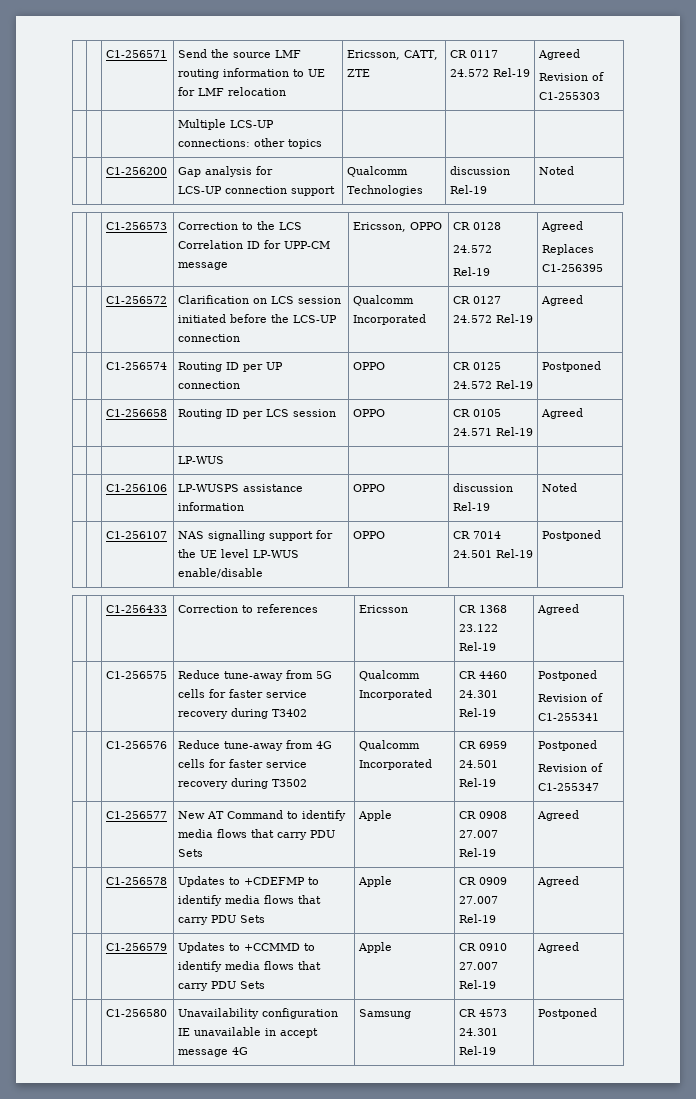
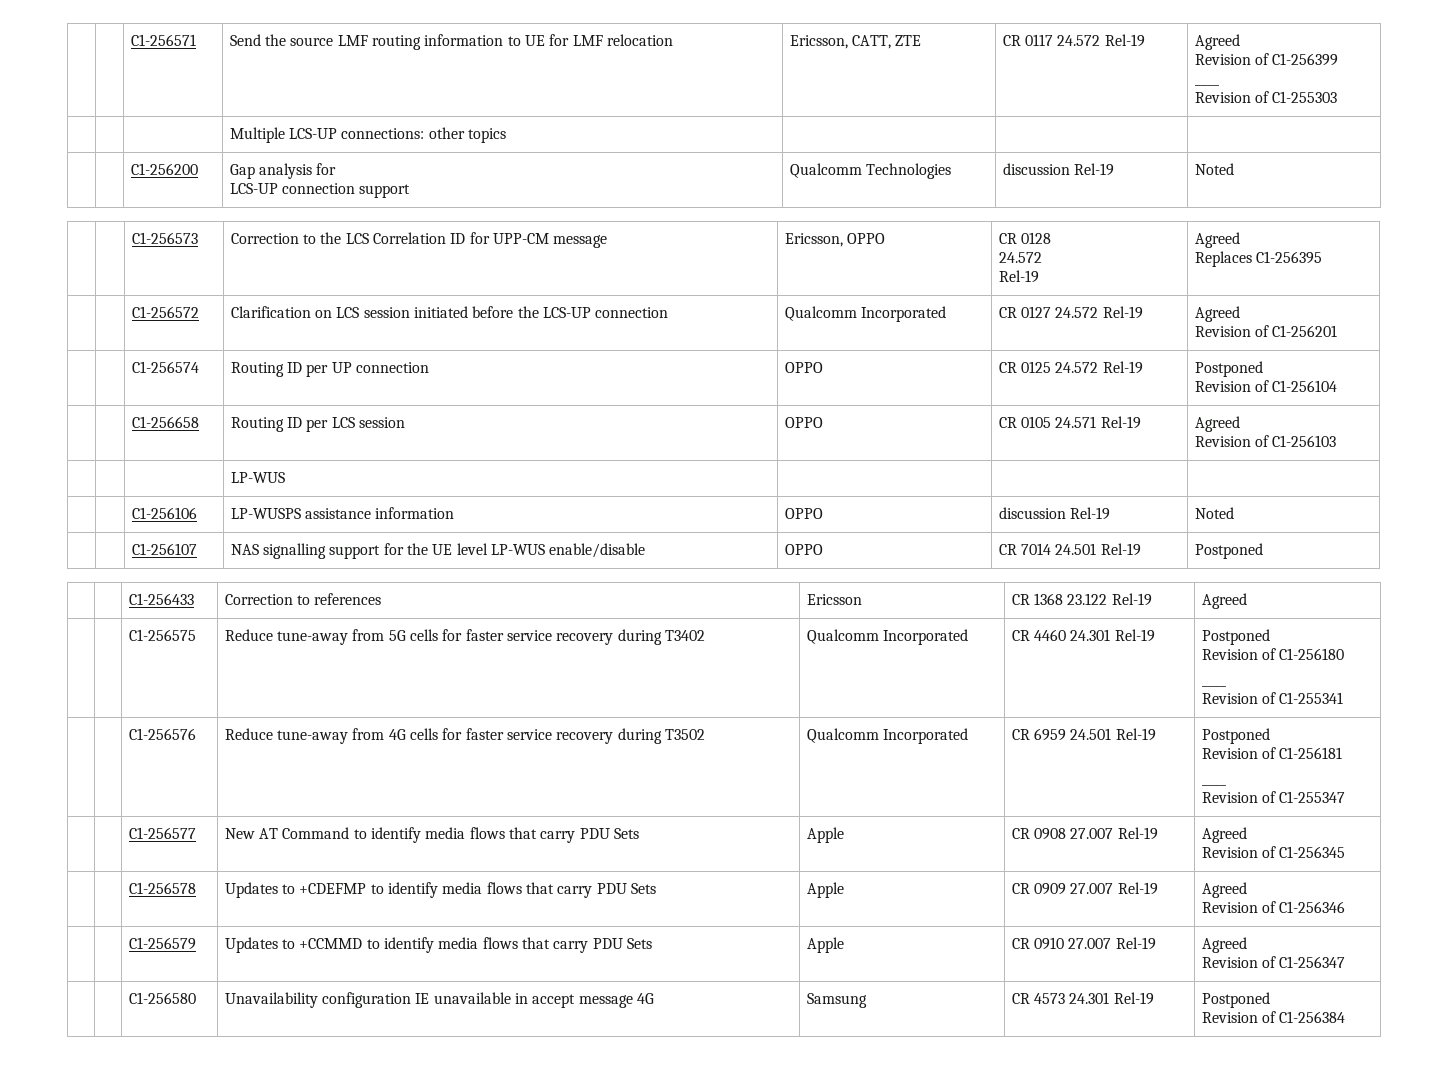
(580, 54) none -> [1194,53,1339,66] [1194,84,1219,86] // Revision of C1-256399 // ____
(583, 300) none -> [1194,325,1338,337] // Revision of C1-256201
(601, 366) none -> [1194,380,1338,392] // Revision of C1-256104
(583, 413) none -> [1194,435,1337,447] // Revision of C1-256103
(597, 675) none -> [1201,648,1345,660] [1201,685,1226,687] // Revision of C1-256180 // ____
(597, 745) none -> [1201,747,1343,759] [1201,784,1226,786] // Revision of C1-256181 // ____
(579, 815) none -> [1201,846,1346,858] // Revision of C1-256345
(579, 881) none -> [1201,901,1346,913] // Revision of C1-256346
(579, 947) none -> [1201,956,1346,968] // Revision of C1-256347
(597, 1013) none -> [1201,1011,1346,1023] // Revision of C1-256384

